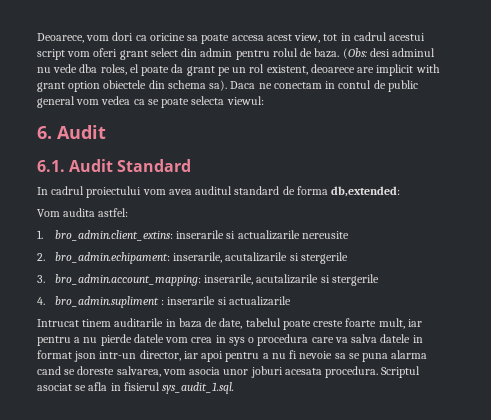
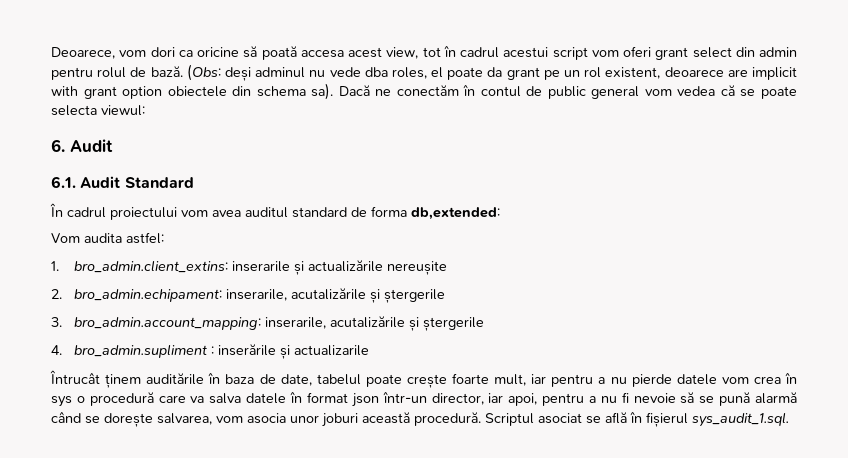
[187,34,230,44] sa poate -> [243,46,297,60] să poată
[340,33,351,41] in -> [443,46,456,57] în
[314,48,390,59] baza. (Obs: desi -> [150,64,251,81] bază. (Obs: deși
[230,81,336,89] Daca ne conectam in -> [338,85,476,96] Dacă ne conectăm în
[133,99,145,105] ca -> [720,85,735,96] că
[37,187,48,195] In -> [50,203,63,217] În
[226,230,349,240] si actualizarile nereusite -> [293,260,447,275] și actualizările nereușite
[225,252,348,264] acutalizarile si stergerile -> [290,288,445,303] acutalizările și ștergerile
[256,274,379,286] acutalizarile si stergerile -> [329,316,484,331] acutalizările și ștergerile
[167,296,227,305] inserarile si -> [217,344,290,359] inserările și
[37,318,176,327] Intrucat tinem auditarile in -> [50,370,221,388] Întrucât ținem auditările în
[313,320,344,327] creste -> [406,374,447,388] crește
[215,335,226,343] in -> [785,373,798,384] în
[257,334,309,346] procedura -> [89,392,154,406] procedură
[412,335,423,343] in -> [290,392,303,403] în
[99,351,137,359] intr-un -> [382,392,427,403] într-un
[201,351,224,362] apoi -> [508,393,538,406] apoi,
[334,350,428,362] [37,366,115,375] sa se puna alarma cand se doreste -> [680,392,798,406] [51,412,153,427] să se pună alarmă când se dorește
[284,366,379,378] acesata procedura. -> [362,412,481,426] această procedură.
[88,382,160,391] afla in fisierul -> [605,412,688,427] află în fișierul

